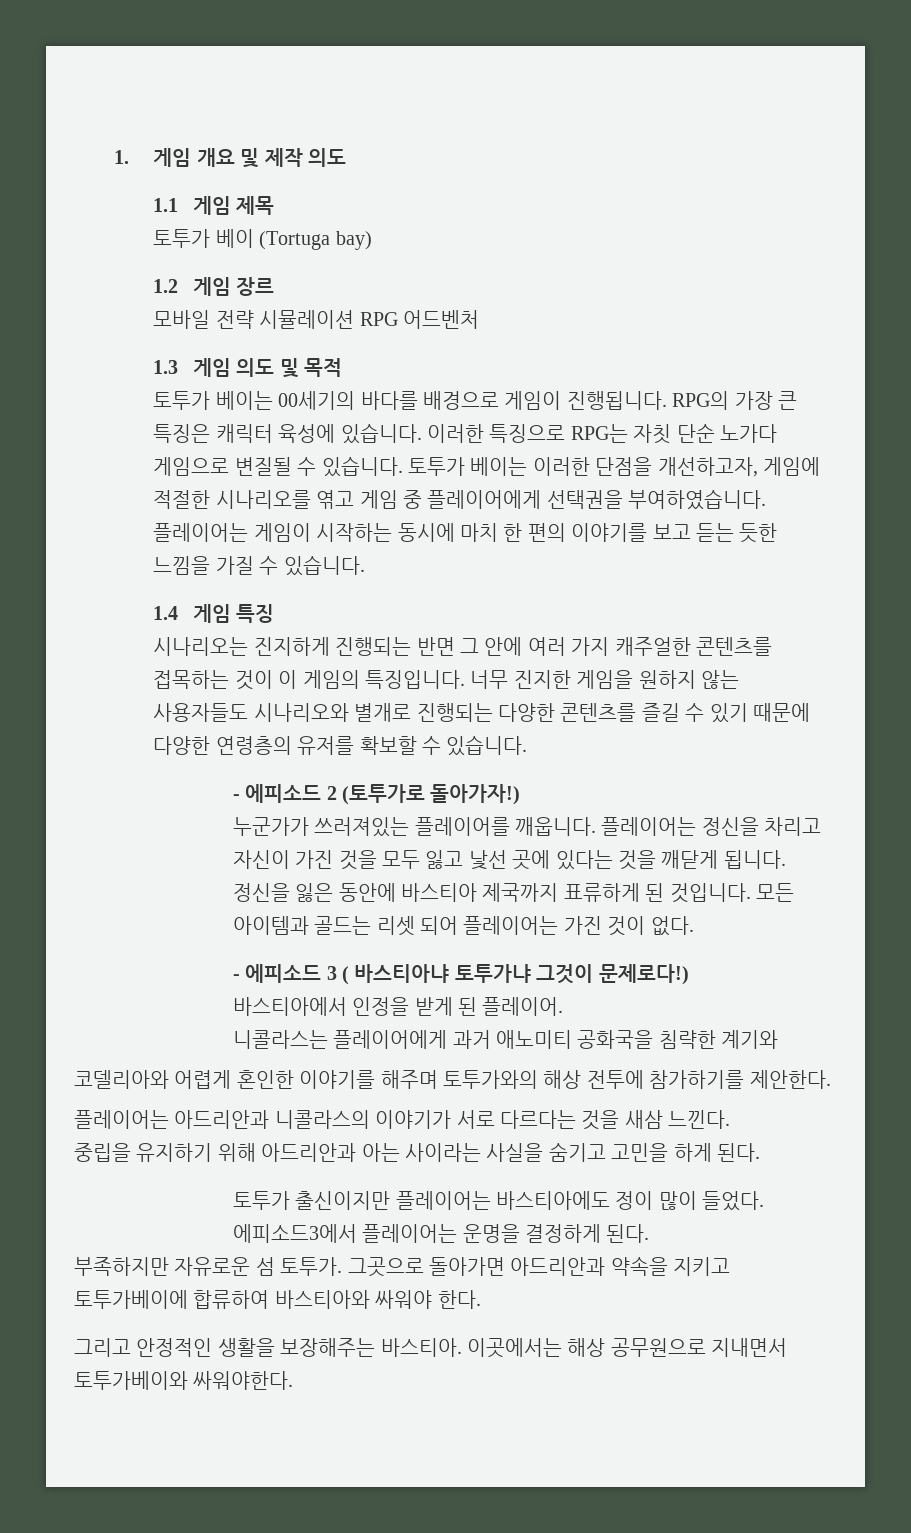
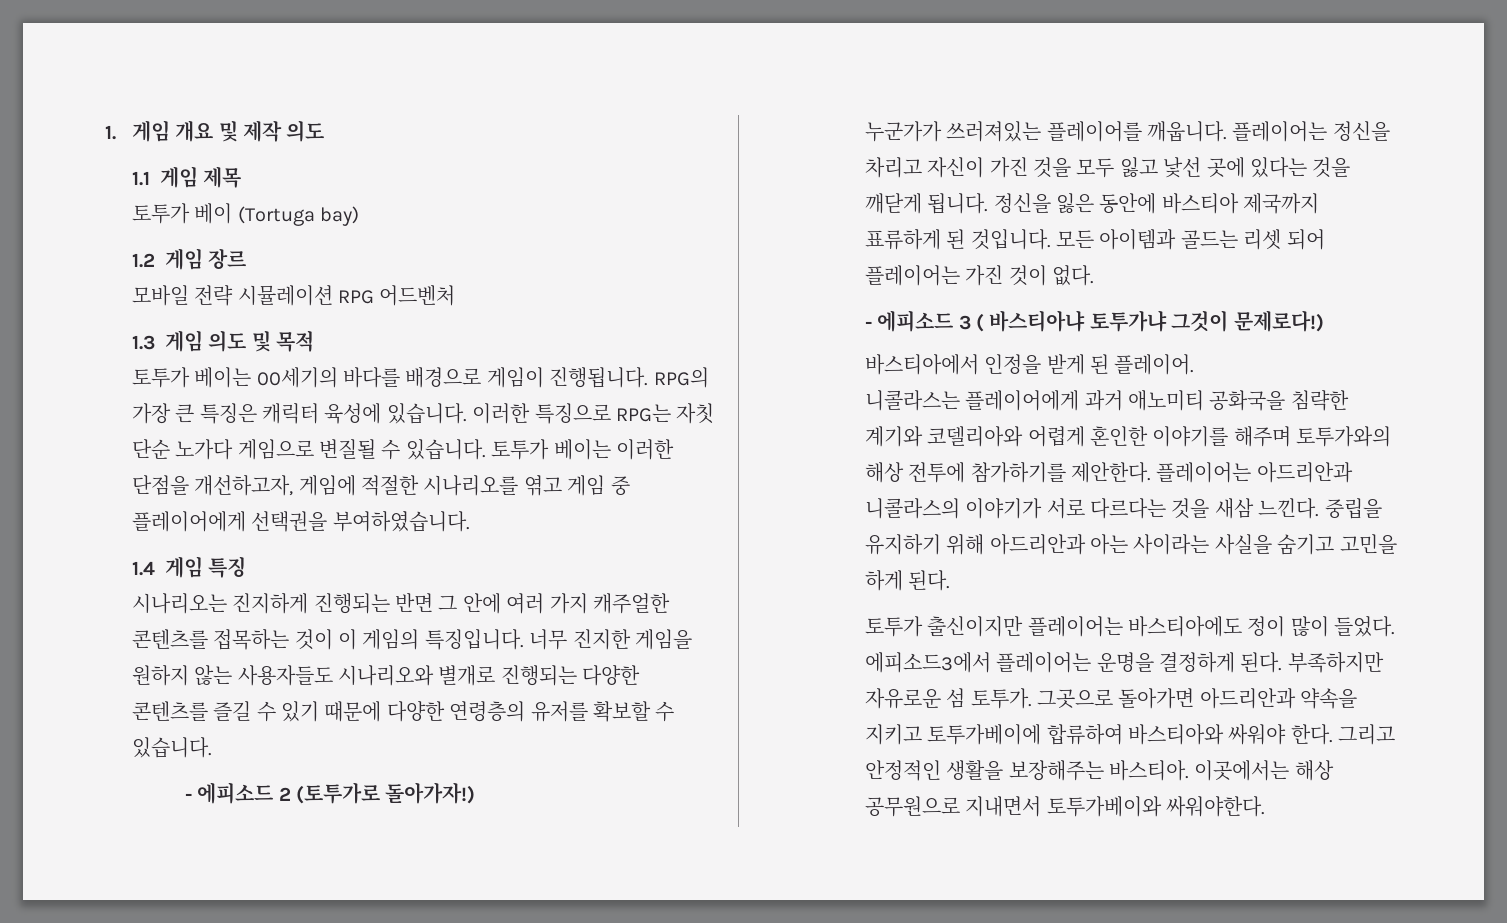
[153,523,778,543] [153,555,365,576] 플레이어는 게임이 시작하는 동시에 마치 한 편의 이야기를 보고 듣는 듯한 느낌을 가질 수 있습니다. -> (470, 521) none
(779, 1039) // -> (923, 436) none
(831, 1079) // -> (1151, 472) none
(731, 1119) // -> (1320, 508) none
(650, 1233) // -> (1283, 662) none
(481, 1299) // -> (1333, 734) none

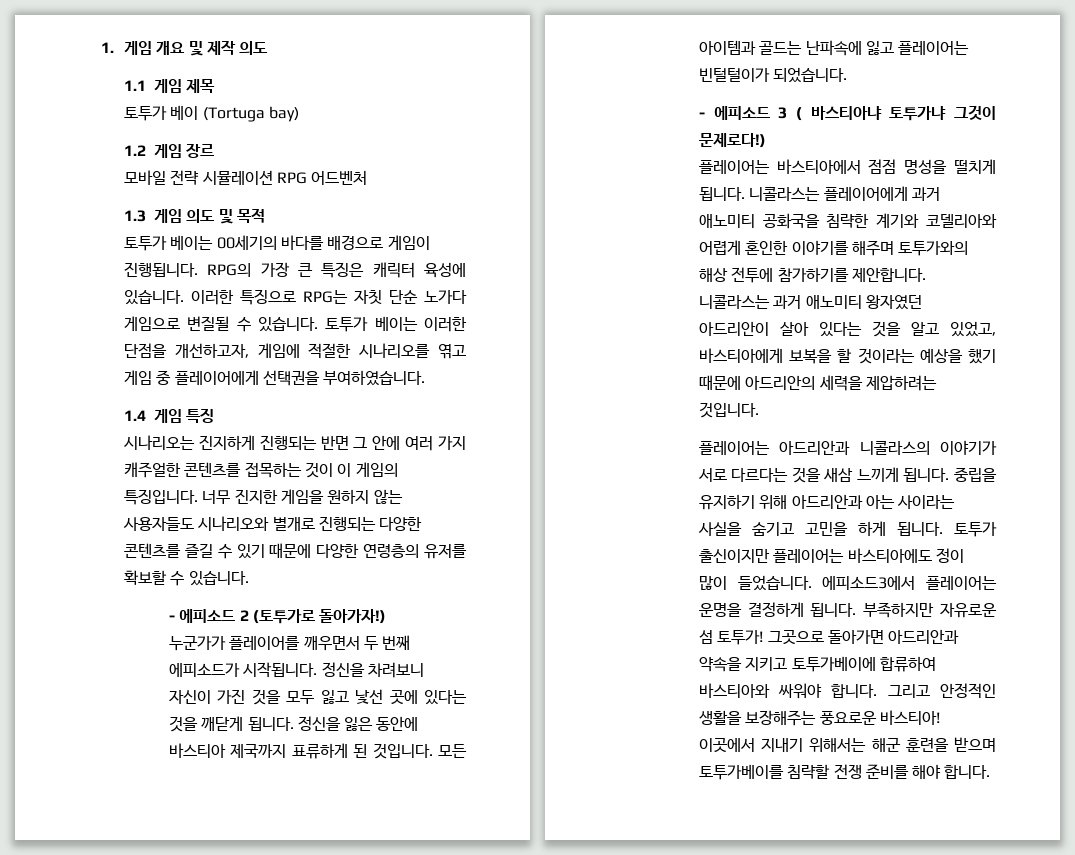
[946,121,1390,142] [864,157,922,178] 쓰러져있는 플레이어를 깨웁니다. 플레이어는 정신을 차리고 -> [229,635,411,651] [168,662,424,678] 플레이어를 깨우면서 두 번째 에피소드가 시작됩니다. 정신을 차려보니
[1243,229,1325,250] [864,265,1094,286] 리셋 되어 플레이어는 가진 것이 없다. -> [805,40,970,56] [698,67,848,83] 난파속에 잃고 플레이어는 빈털털이가 되었습니다.
[864,354,1195,375] 바스티아에서 인정을 받게 된 플레이어. // -> [698,159,996,174] [698,187,745,201] 플레이어는 바스티아에서 점점 명성을 떨치게 됩니다.
[1070,462,1151,483] 제안한다. -> [851,267,926,282] [698,295,922,310] [698,321,996,337] [698,348,996,364] [698,375,937,391] [698,402,759,418] 제안합니다. 니콜라스는 과거 애노미티 왕자였던 아드리안이 살아 있다는 것을 알고 있었고, 바스티아에게 보복을 할 것이라는 예상을 했기 때문에 아드리안의 세력을 제압하려는 것입니다. //
[1258,498,1320,519] 느낀다. -> [856,467,950,482] 느끼게 됩니다.
[908,570,951,591] 된다. // -> [896,522,943,536] 됩니다.
[1334,616,1396,637] 들었다. -> [737,575,812,591] 들었습니다.
[1240,652,1283,673] 된다. -> [810,603,857,617] 됩니다.
[970,688,1032,709] 토투가. -> [717,630,764,645] 토투가!
[1290,724,1333,745] 한다. -> [831,684,878,698] 합니다.
[1108,760,1334,781] [864,796,1265,817] 바스티아. 이곳에서는 해상 공무원으로 지내면서 토투가베이와 싸워야한다. -> [819,710,940,725] [698,737,996,753] [698,764,991,780] 풍요로운 바스티아! 이곳에서 지내기 위해서는 해군 훈련을 받으며 토투가베이를 침략할 전쟁 준비를 해야 합니다.

